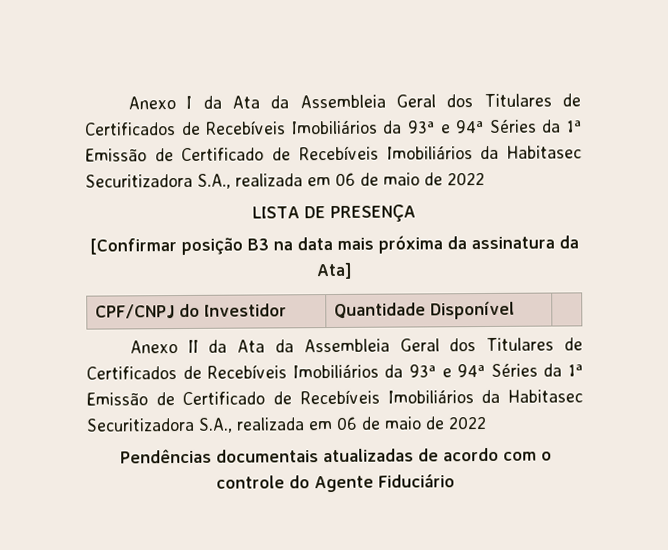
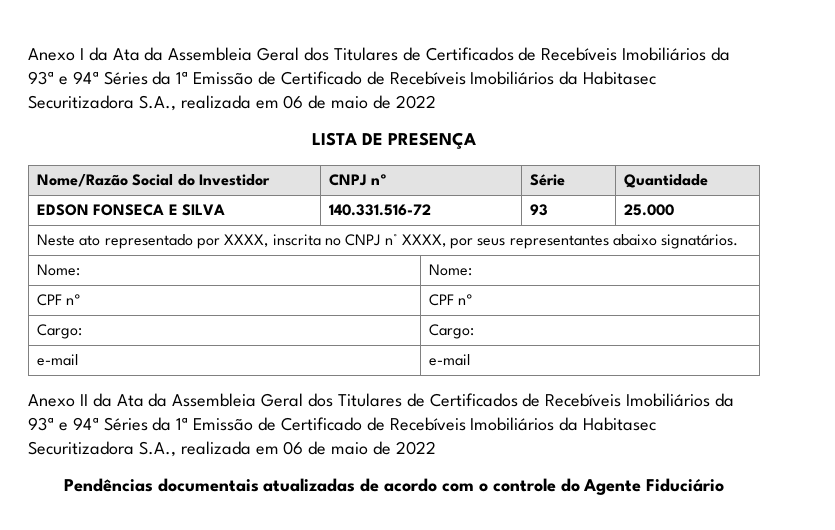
[88,235,579,256] [315,262,353,280] [94,303,287,319] [333,300,515,320] // [Confirmar posição B3 na data mais próxima da assinatura da Ata] // CPF/CNPJ do Investidor | Quantidade Disponível | -> [36,174,270,187] [328,174,388,186] [529,174,565,186] [623,174,708,188] [36,204,225,216] [328,204,431,216] [529,204,548,216] [623,204,674,216] [36,234,739,249] [36,264,80,276] [428,264,472,276] [36,294,82,306] [428,294,474,306] [36,324,82,339] [428,324,474,339] [36,354,78,366] [428,354,470,366] // Nome/Razão Social do Investidor | CNPJ nº | Série | Quantidade // EDSON FONSECA E SILVA | 140.331.516-72 | 93 | 25.000 // Neste ato representado por XXXX, inscrita no CNPJ n° XXXX, por seus representantes abaixo signatários. // Nome: | Nome: // CPF nº | CPF nº // Cargo: | Cargo: // e-mail | e-mail

